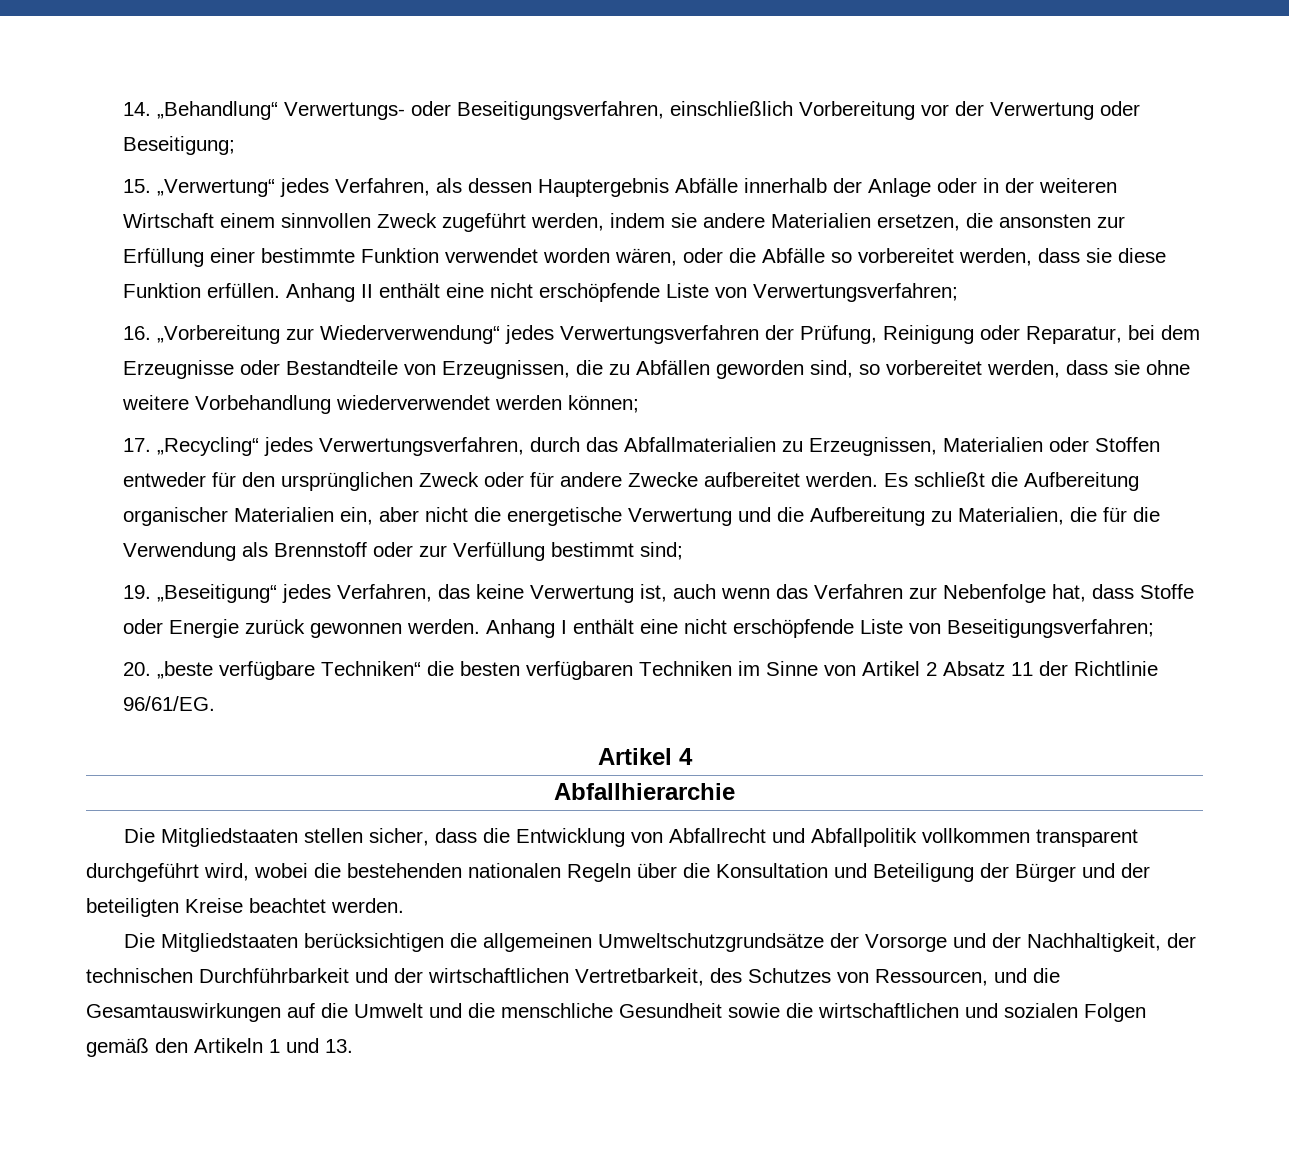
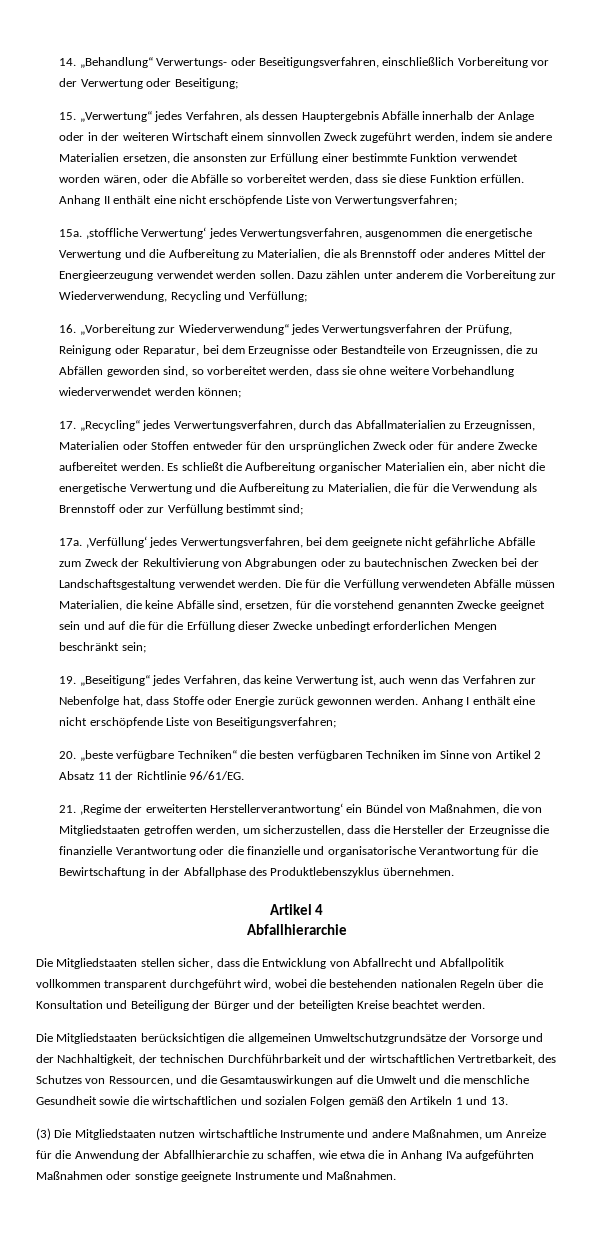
(959, 292) none -> [59,227,533,239] [59,249,546,260] [59,270,557,281] [59,291,307,302] // 15a. ‚stoffliche Verwertung‘ jedes Verwertungsverfahren, ausgenommen die energetische Verwertung und die Aufbereitung zu Materialien, die als Brennstoff oder anderes Mittel der Energieerzeugung verwendet werden sollen. Dazu zählen unter anderem die Vorbereitung zur Wiederverwendung, Recycling und Verfüllung;
(684, 551) none -> [59,536,535,548] [59,558,539,569] [59,579,555,590] [59,600,545,611] [59,621,497,632] [59,642,146,653] // 17a. ‚Verfüllung‘ jedes Verwertungsverfahren, bei dem geeignete nicht gefährliche Abfälle zum Zweck der Rekultivierung von Abgrabungen oder zu bautechnischen Zwecken bei der Landschaftsgestaltung verwendet werden. Die für die Verfüllung verwendeten Abfälle müssen Materialien, die keine Abfälle sind, ersetzen, für die vorstehend genannten Zwecke geeignet sein und auf die für die Erfüllung dieser Zwecke unbedingt erforderlichen Mengen beschränkt sein;
(216, 703) none -> [59,803,543,815] [59,825,550,836] [59,846,538,857] [59,867,454,878] // 21. ‚Regime der erweiterten Herstellerverantwortung‘ ein Bündel von Maßnahmen, die von Mitgliedstaaten getroffen werden, um sicherzustellen, dass die Hersteller der Erzeugnisse die finanzielle Verantwortung oder die finanzielle und organisatorische Verantwortung für die Bewirtschaftung in der Abfallphase des Produktlebenszyklus übernehmen.
(353, 1046) none -> [36,1128,546,1140] [36,1150,534,1161] [36,1171,397,1182] // (3) Die Mitgliedstaaten nutzen wirtschaftliche Instrumente und andere Maßnahmen, um Anreize für die Anwendung der Abfallhierarchie zu schaffen, wie etwa die in Anhang IVa aufgeführten Maßnahmen oder sonstige geeignete Instrumente und Maßnahmen.

